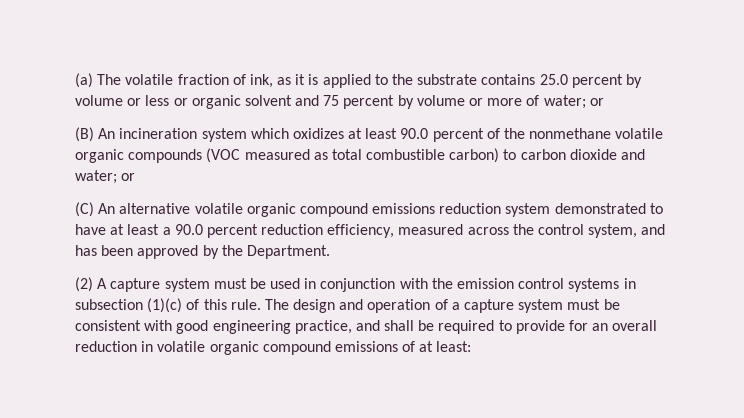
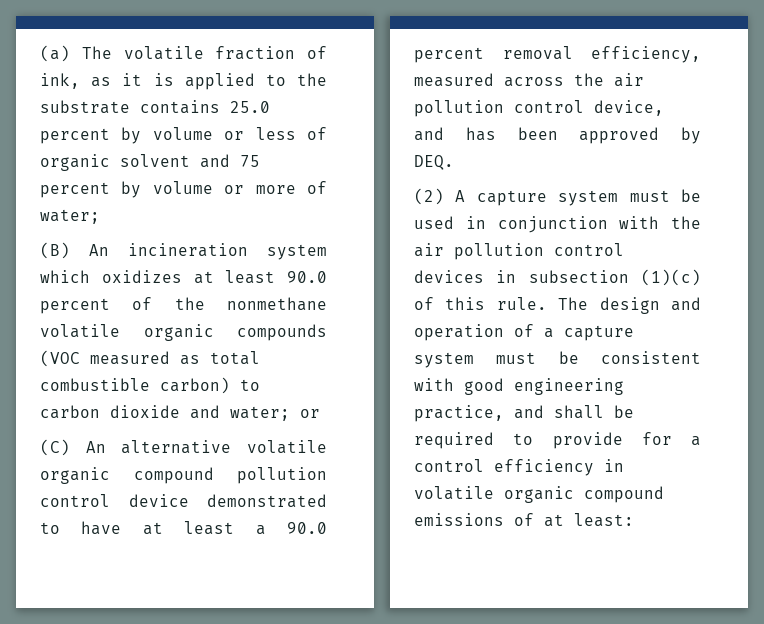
[173,98,188,106] or -> [307,127,327,140] of
[589,98,604,106] or -> (100, 216) none
[372,203,551,217] emissions reduction system -> [237,467,327,484] [40,494,189,507] pollution control device
[261,224,324,235] reduction -> [502,46,573,60] removal
[538,224,638,238] control system, -> [614,73,644,87] [414,100,664,117] air pollution control device,
[221,245,330,259] the Department. -> [414,155,454,170] DEQ.
[457,278,620,292] emission control systems -> [414,243,624,260] [414,270,484,283] air pollution control devices
[592,320,658,331] [75,341,137,352] an overall reduction -> [691,436,701,446] [414,459,594,476] a control efficiency

